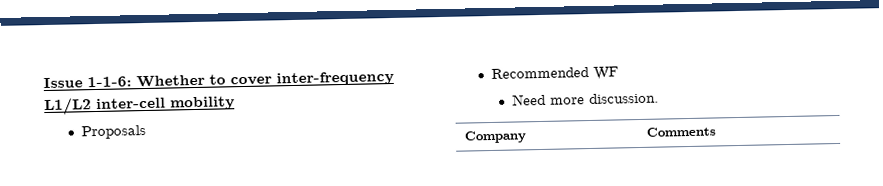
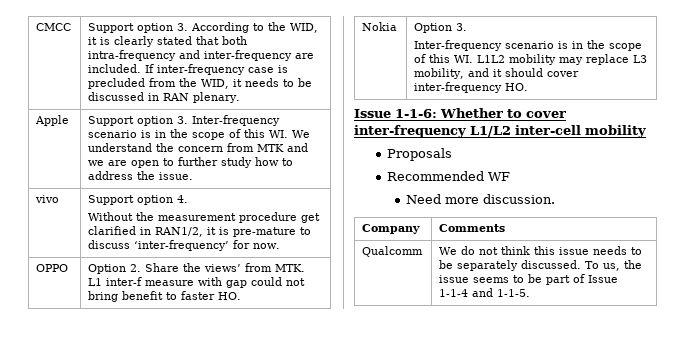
(43, 83) none -> [36,23,72,31] [88,22,319,33] [88,36,248,47] [88,50,315,61] [88,64,289,75] [88,78,313,89] [88,92,241,103] [35,115,70,126] [88,115,281,126] [88,129,311,140] [88,143,309,152] [88,157,294,168] [88,171,194,180] [35,195,60,203] [88,195,189,205] [88,212,321,223] [88,226,312,237] [88,240,281,251] [36,264,69,272] [88,263,306,274] [88,277,306,288] [88,291,242,302] [362,22,398,31] [414,23,468,33] [414,40,643,51] [414,54,648,65] [414,68,580,79] [414,82,529,93] CMCC | Support option 3. According to the WID, it is clearly stated that both intra-frequency and inter-frequency are included. If inter-frequency case is precluded from the WID, it needs to be discussed in RAN plenary. // Apple | Support option 3. Inter-frequency scenario is in the scope of this WI. We understand the concern from MTK and we are open to further study how to address the issue. // vivo | Support option 4. // Without the measurement procedure get clarified in RAN1/2, it is pre-mature to discuss ‘inter-frequency’ for now. // OPPO | Option 2. Share the views’ from MTK. L1 inter-f measure with gap could not bring benefit to faster HO. // Nokia | Option 3. // Inter-frequency scenario is in the scope of this WI. L1L2 mobility may replace L3 mobility, and it should cover inter-frequency HO. //
(716, 131) none -> [362,246,424,257] [439,246,643,255] [439,260,643,271] [439,274,619,285] [439,288,531,297] // Qualcomm | We do not think this issue needs to be separately discussed. To us, the issue seems to be part of Issue 1-1-4 and 1-1-5.

